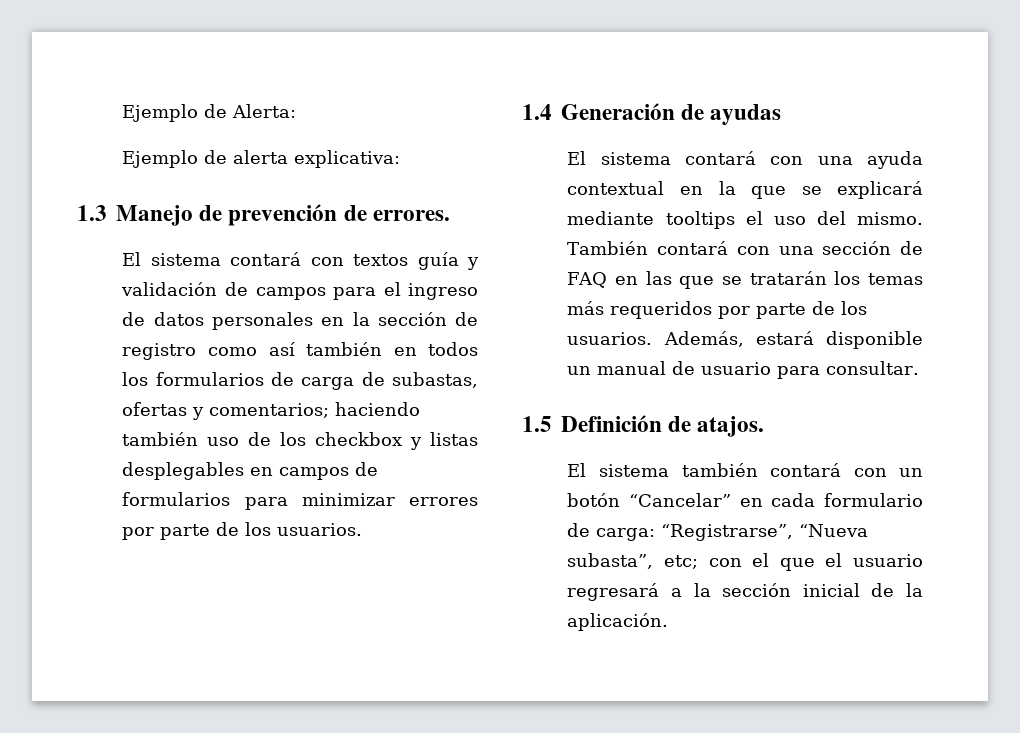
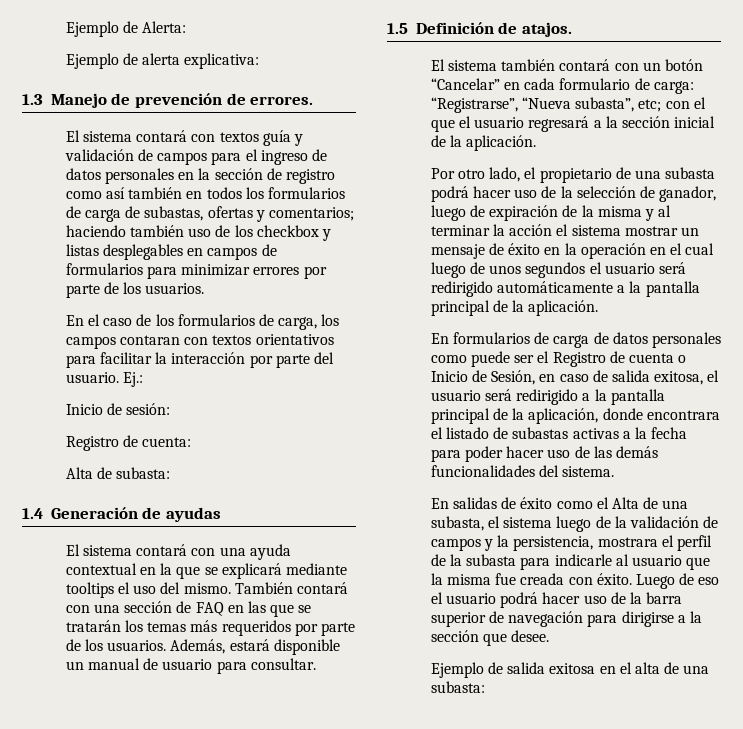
(363, 529) none -> [65,314,340,330] [65,334,334,349] [65,352,334,368] [65,372,144,387] [65,403,171,415] [65,435,192,451] [65,467,171,479] // En el caso de los formularios de carga, los campos contaran con textos orientativos para facilitar la interacción por parte del usuario. Ej.: // Inicio de sesión: // Registro de cuenta: // Alta de subasta:
(669, 622) none -> [430,167,716,183] [430,186,717,202] [430,205,672,221] [430,224,699,236] [430,243,715,259] [430,262,686,278] [430,281,700,297] [430,300,599,316] [430,332,721,348] [430,351,687,367] [430,370,720,385] [430,389,665,405] [430,408,720,424] [430,427,688,439] [430,446,658,462] [430,465,615,477] [430,497,689,509] [430,516,719,532] [430,535,712,551] [430,554,711,570] [430,573,720,589] [430,592,683,608] [430,611,702,627] [430,630,550,646] [430,662,710,678] [430,681,485,693] // Por otro lado, el propietario de una subasta podrá hacer uso de la selección de ganador, luego de expiración de la misma y al terminar la acción el sistema mostrar un mensaje de éxito en la operación en el cual luego de unos segundos el usuario será redirigido automáticamente a la pantalla principal de la aplicación. // En formularios de carga de datos personales como puede ser el Registro de cuenta o Inicio de Sesión, en caso de salida exitosa, el usuario será redirigido a la pantalla principal de la aplicación, donde encontrara el listado de subastas activas a la fecha para poder hacer uso de las demás funcionalidades del sistema. // En salidas de éxito como el Alta de una subasta, el sistema luego de la validación de campos y la persistencia, mostrara el perfil de la subasta para indicarle al usuario que la misma fue creada con éxito. Luego de eso el usuario podrá hacer uso de la barra superior de navegación para dirigirse a la sección que desee. // Ejemplo de salida exitosa en el alta de una subasta:

